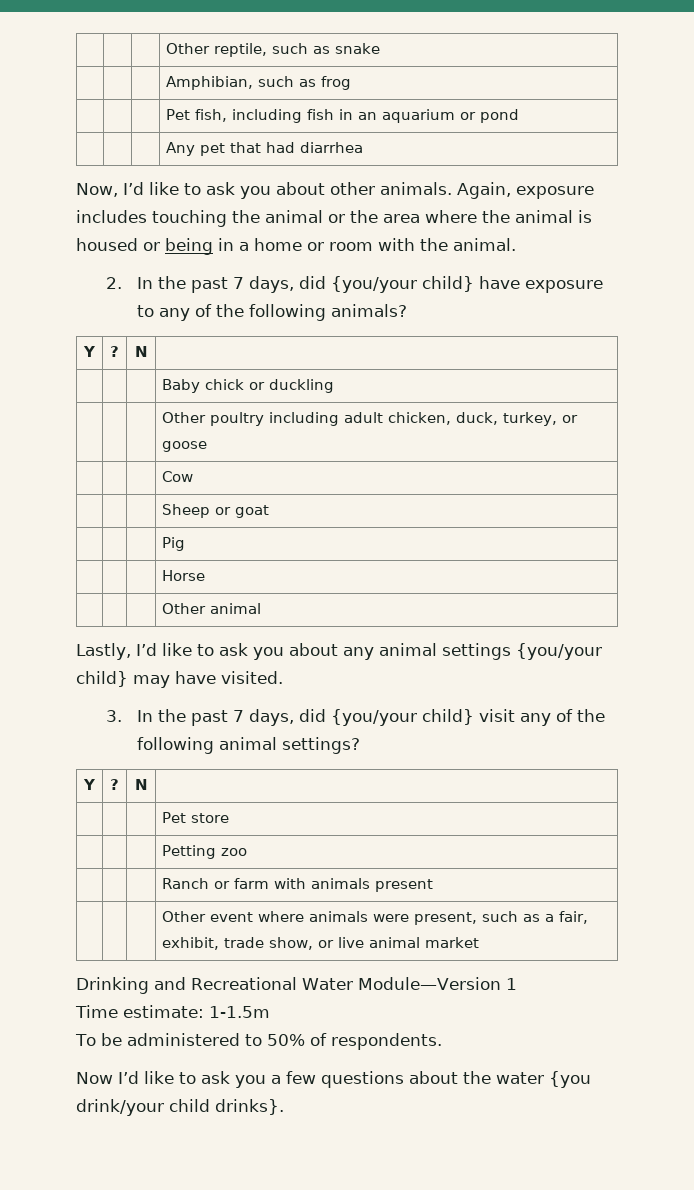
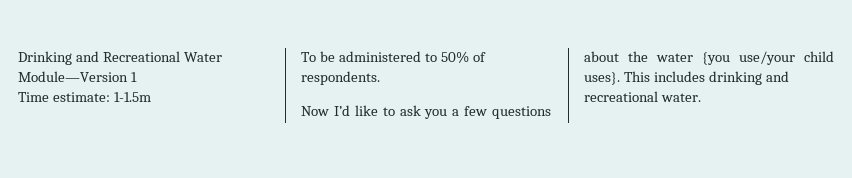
[166,43,381,57] [166,76,352,90] [166,109,520,123] [166,142,364,156] [76,182,594,199] [76,210,592,227] [76,238,516,255] [106,276,603,293] [136,304,407,321] [83,346,96,357] [110,346,119,357] [134,346,148,357] [162,379,335,393] [162,412,579,426] [162,441,208,452] [162,471,194,482] [162,504,270,518] [162,537,186,551] [162,570,206,581] [162,603,262,614] [76,643,602,660] [76,671,283,688] [106,709,605,726] [136,737,360,754] [83,779,96,790] [110,779,119,790] [134,779,148,790] [162,812,230,823] [162,845,248,859] [162,878,434,892] [162,911,589,925] [162,937,480,950] | | | Other reptile, such as snake // | | | Amphibian, such as frog // | | | Pet fish, including fish in an aquarium or pond // | | | Any pet that had diarrhea // Now, I’d like to ask you about other animals. Again, exposure includes touching the animal or the area where the animal is housed or being in a home or room with the animal. // 2. In the past 7 days, did {you/your child} have exposure to any of the following animals? // Y | ? | N | // | | | Baby chick or duckling // | | | Other poultry including adult chicken, duck, turkey, or goose // | | | Cow // | | | Sheep or goat // | | | Pig // | | | Horse // | | | Other animal // Lastly, I’d like to ask you about any animal settings {you/your child} may have visited. // 3. In the past 7 days, did {you/your child} visit any of the following animal settings? // Y | ? | N | // | | | Pet store // | | | Petting zoo // | | | Ranch or farm with animals present // | | | Other event where animals were present, such as a fair, exhibit, trade show, or live animal market // -> (18, 58) none
[76,1099,284,1116] drink/your child drinks}. -> [739,51,834,65] [584,71,789,85] [584,91,701,102] use/your child uses}. This includes drinking and recreational water.

